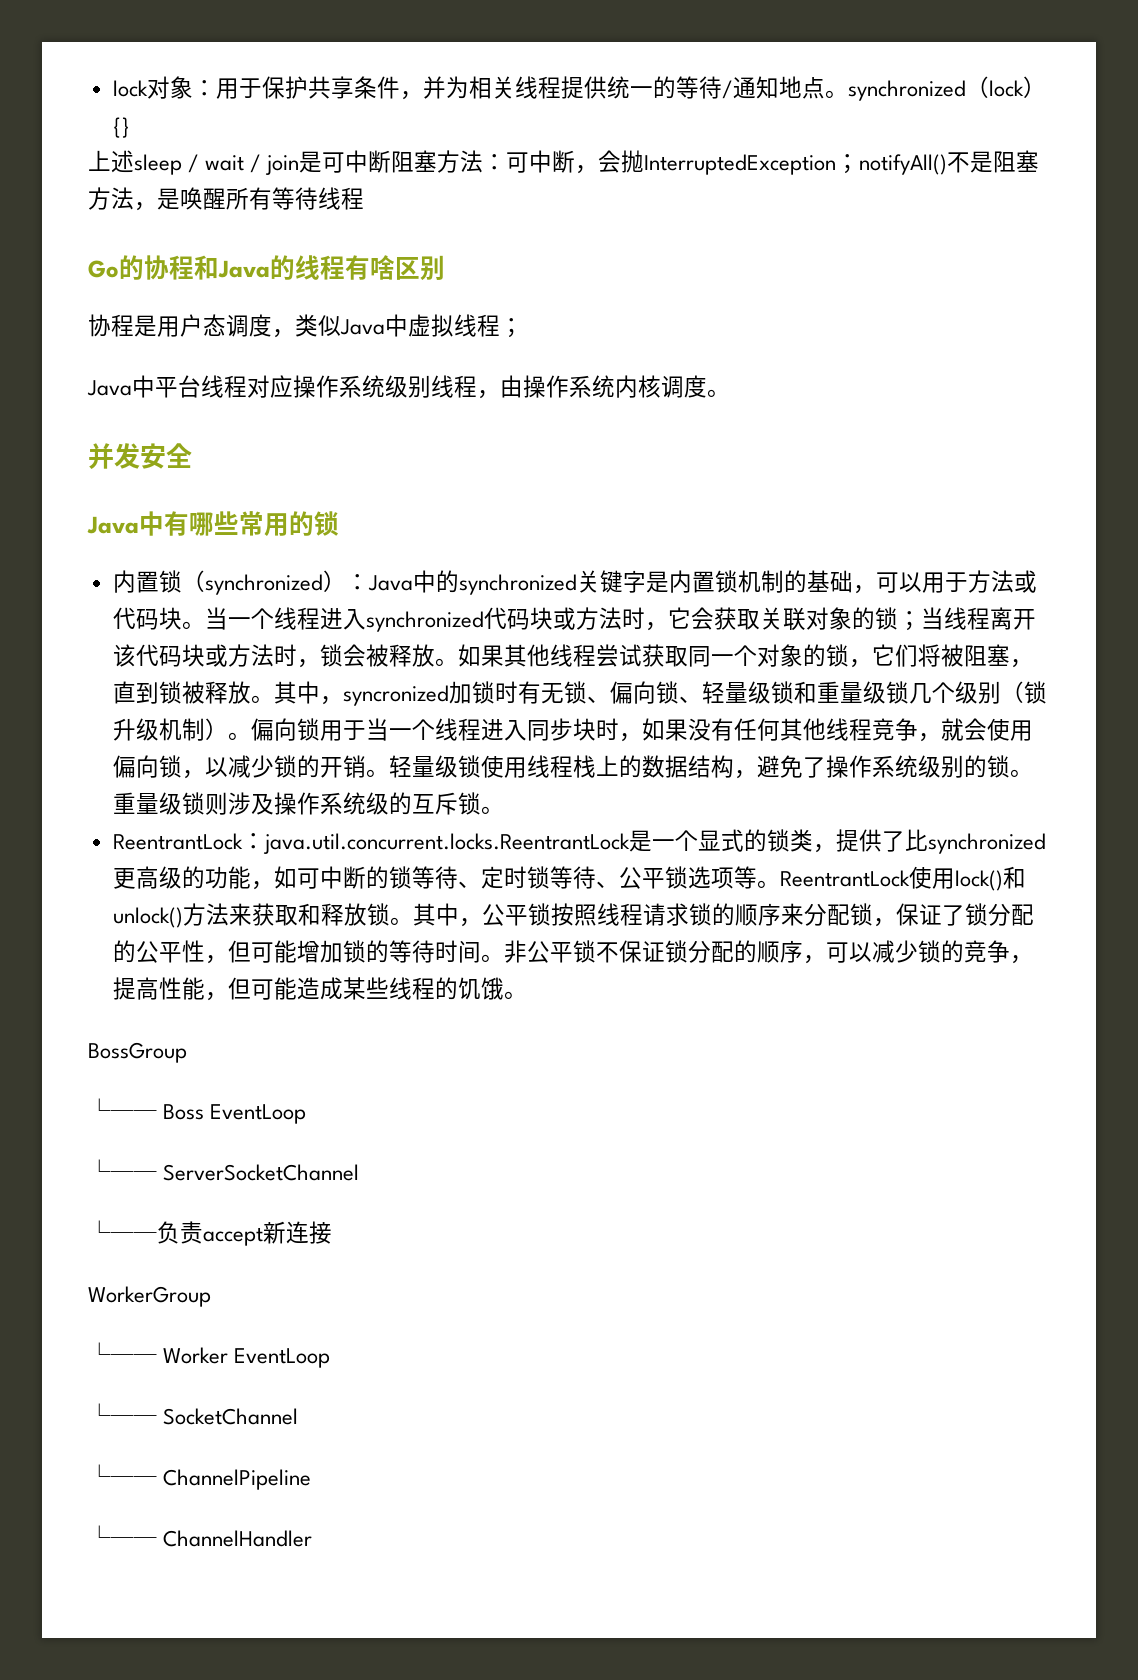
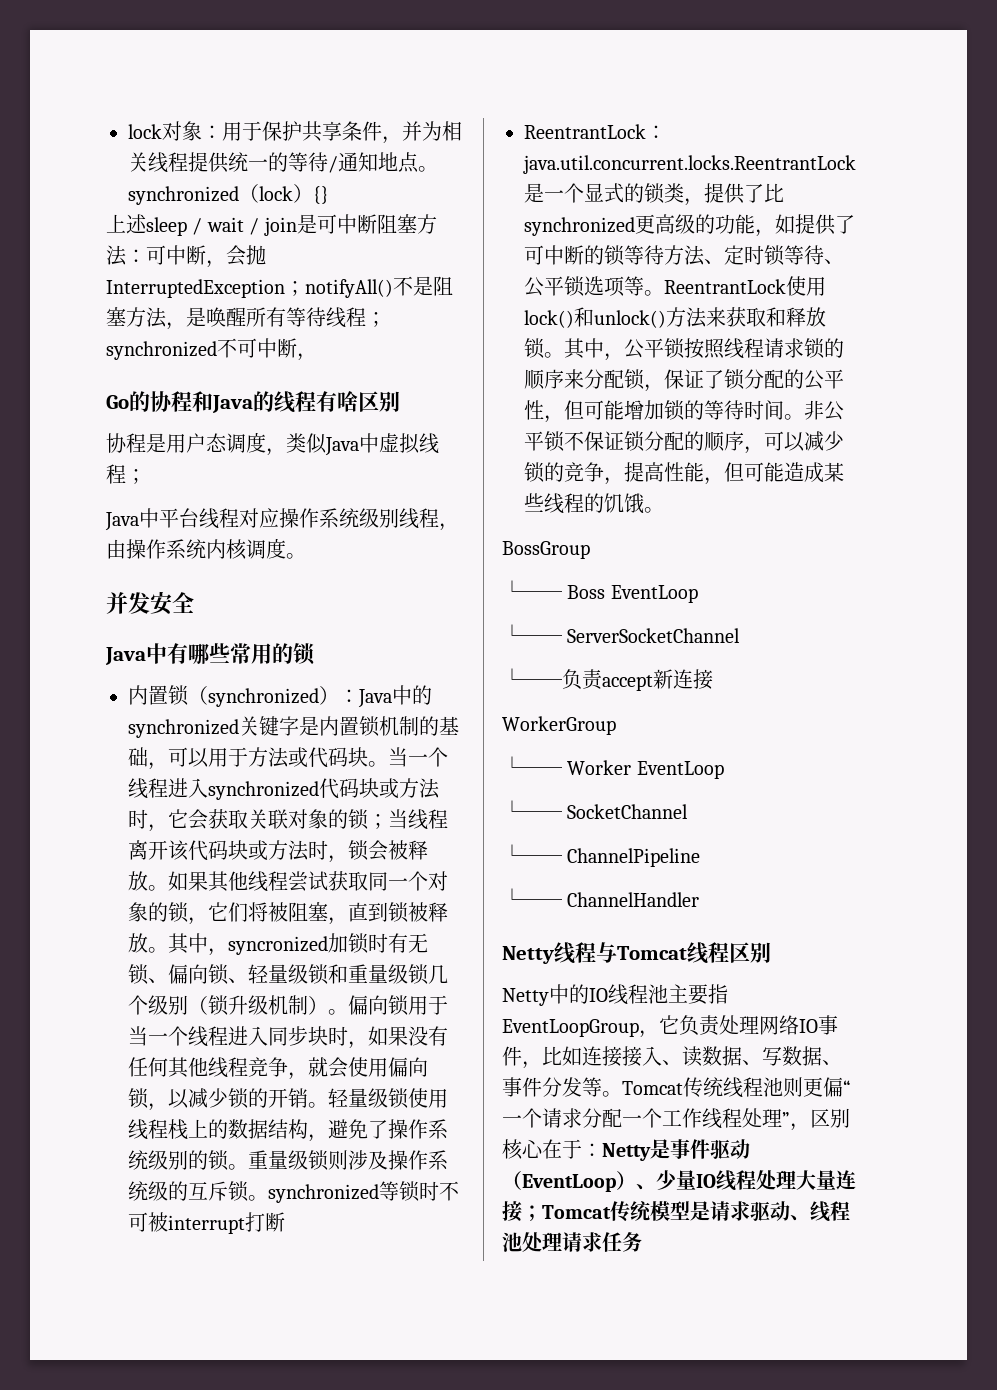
(364, 198) none -> [366,312,386,327] [106,338,317,361] ；synchronized不可中断，
(504, 810) none -> [268,1181,459,1203] [128,1212,285,1234] synchronized等锁时不可被interrupt打断
(297, 877) none -> [795,214,855,235] 提供了
(458, 877) none -> [664,245,705,266] 方法
(313, 1538) none -> [502,942,771,964] [502,984,728,1006] [502,1015,838,1038] [502,1046,842,1069] [502,1077,851,1098] [502,1108,850,1131] [502,1139,750,1161] [502,1170,856,1192] [502,1201,850,1222] [502,1232,642,1252] // Netty线程与Tomcat线程区别 // Netty中的IO线程池主要指EventLoopGroup，它负责处理网络IO事件，比如连接接入、读数据、写数据、事件分发等。Tomcat传统线程池则更偏“一个请求分配一个工作线程处理”，区别核心在于：Netty是事件驱动（EventLoop）、少量IO线程处理大量连接；Tomcat传统模型是请求驱动、线程池处理请求任务

